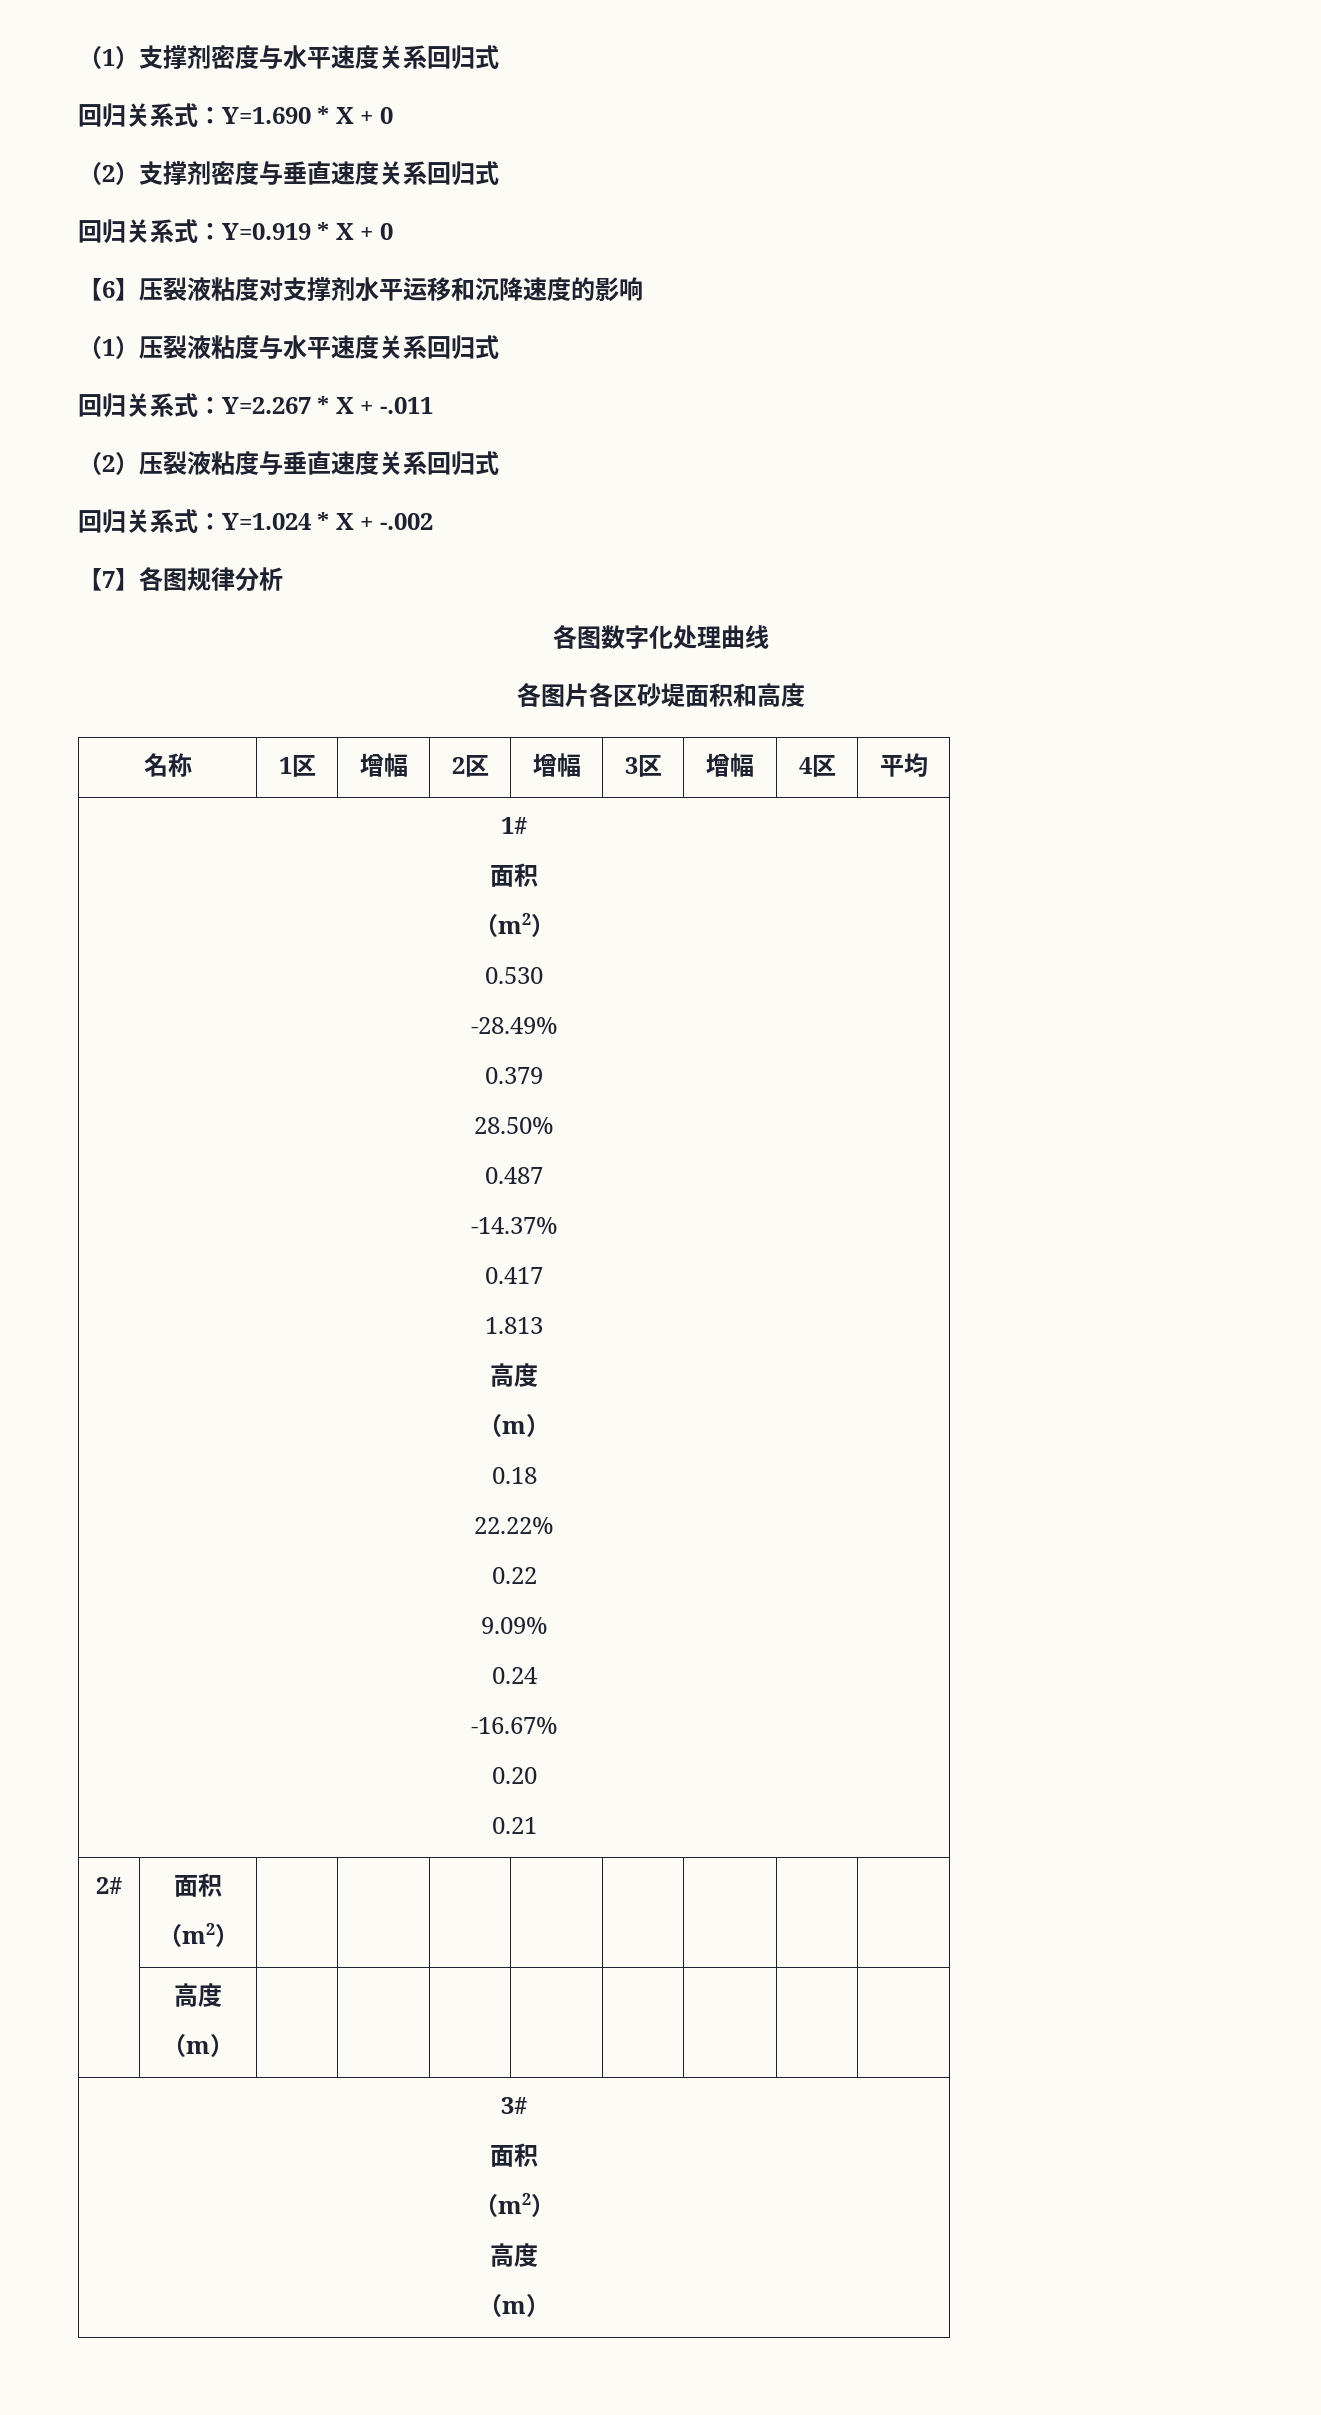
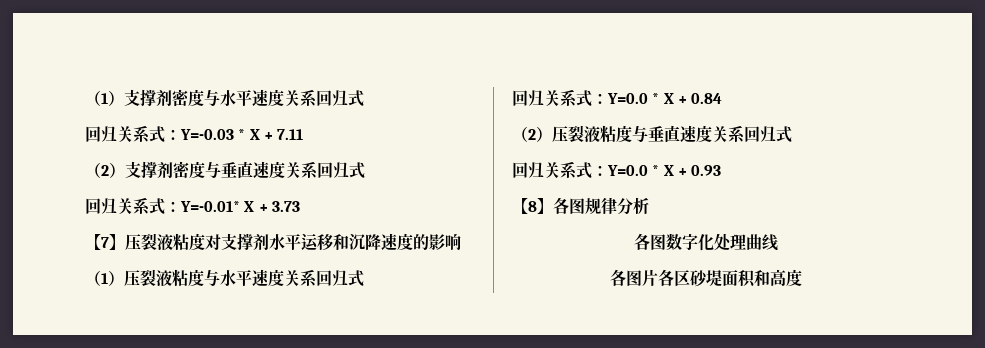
[222,106,393,124] Y=1.690 * X + 0 -> [180,129,304,140] Y=-0.03 * X + 7.11
[222,222,393,240] [78,278,115,301] Y=0.919 * X + 0 // 【6 -> [180,201,300,212] [85,234,109,250] Y=-0.01* X + 3.73 // 【7
[222,396,433,414] Y=2.267 * X + -.011 -> [607,93,723,104] Y=0.0 * X + 0.84
[222,512,433,530] [78,568,115,591] Y=1.024 * X + -.002 // 【7 -> [607,165,722,176] [512,198,537,214] Y=0.0 * X + 0.93 // 【8
[143,753,192,777] [278,755,316,777] [359,753,408,777] [451,755,489,777] [532,753,581,777] [624,755,662,777] [706,753,754,777] [798,755,836,777] [879,753,928,777] [501,817,527,834] [490,863,538,887] [473,913,555,937] [485,967,543,984] [470,1017,558,1034] [485,1067,543,1084] [474,1117,554,1134] [485,1167,543,1184] [470,1217,558,1234] [485,1267,543,1284] [485,1317,543,1334] [490,1363,538,1387] [478,1413,550,1437] [491,1467,537,1484] [474,1517,554,1534] [491,1567,537,1584] [480,1617,548,1634] [491,1667,538,1684] [470,1717,558,1734] [491,1767,537,1784] [491,1817,537,1834] [96,1877,122,1894] [174,1873,222,1897] [157,1923,239,1947] [174,1983,222,2007] [162,2033,234,2057] [501,2097,527,2114] [490,2143,538,2167] [473,2193,555,2217] [490,2243,538,2267] [478,2293,550,2317] // 名称 | 1区 | 增幅 | 2区 | 增幅 | 3区 | 增幅 | 4区 | 平均 // 1# // 面积 // （m2） // 0.530 // -28.49% // 0.379 // 28.50% // 0.487 // -14.37% // 0.417 // 1.813 // 高度 // （m） // 0.18 // 22.22% // 0.22 // 9.09% // 0.24 // -16.67% // 0.20 // 0.21 // 2# | 面积 // （m2） | | | | | | | | // | 高度 // （m） | | | | | | | | // 3# // 面积 // （m2） // 高度 // （m） -> (802, 278) none

